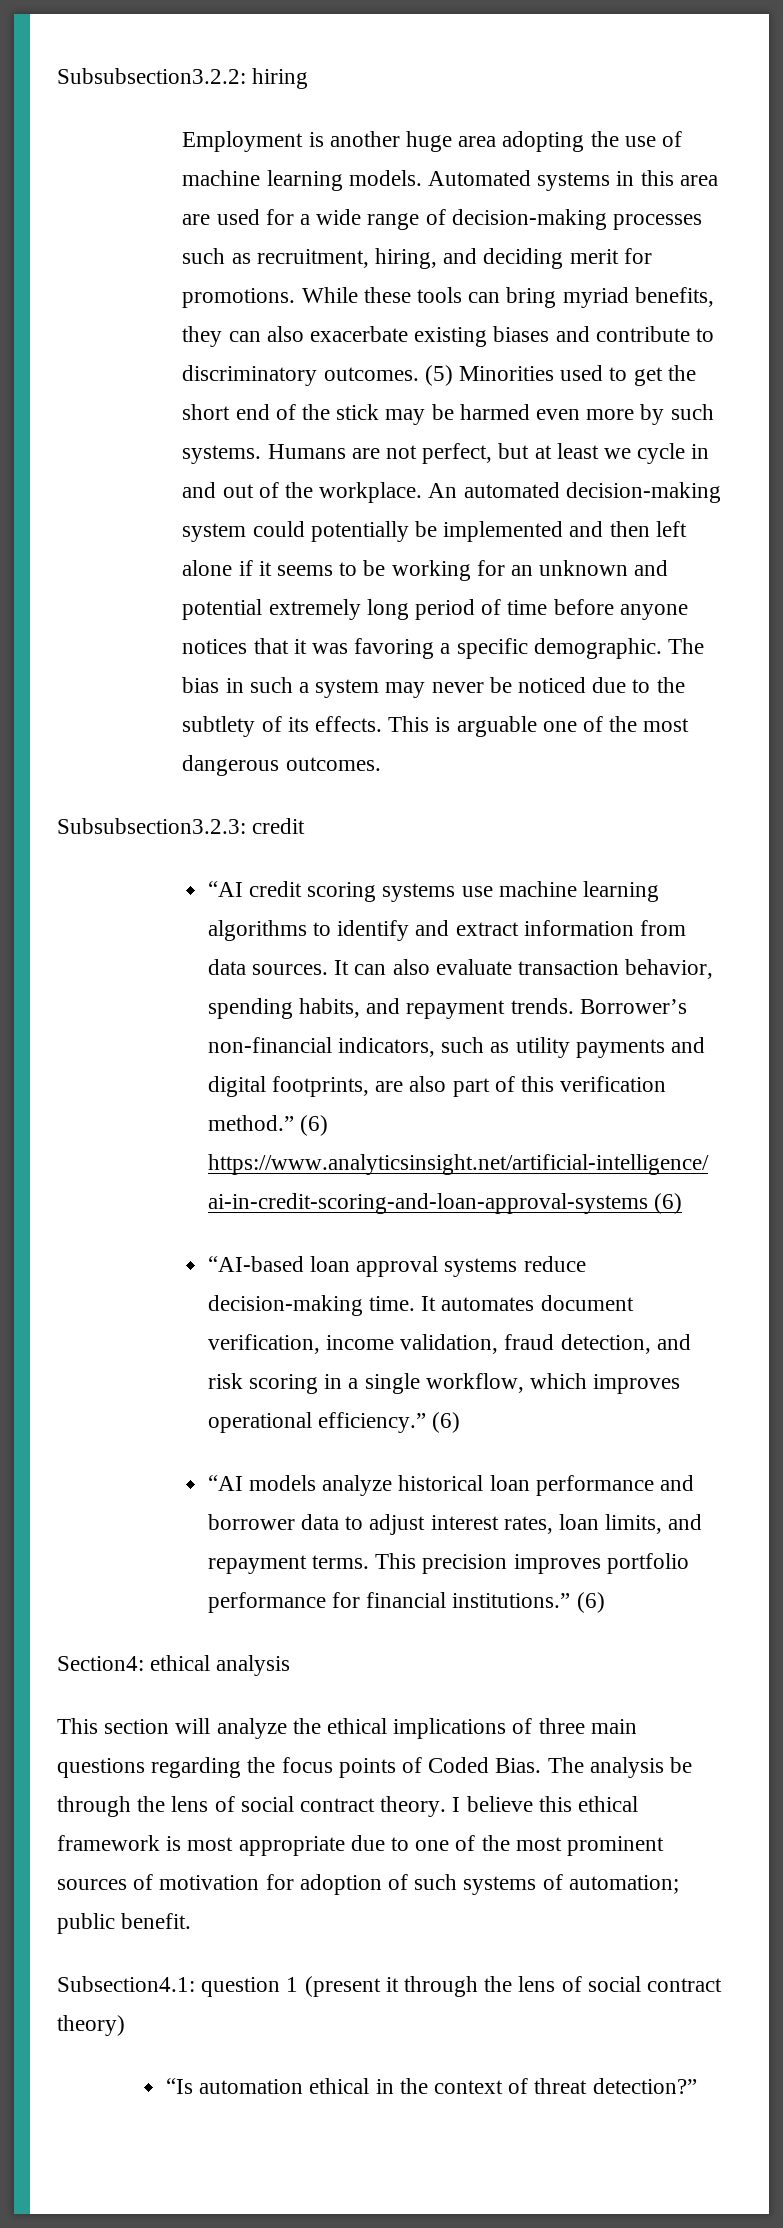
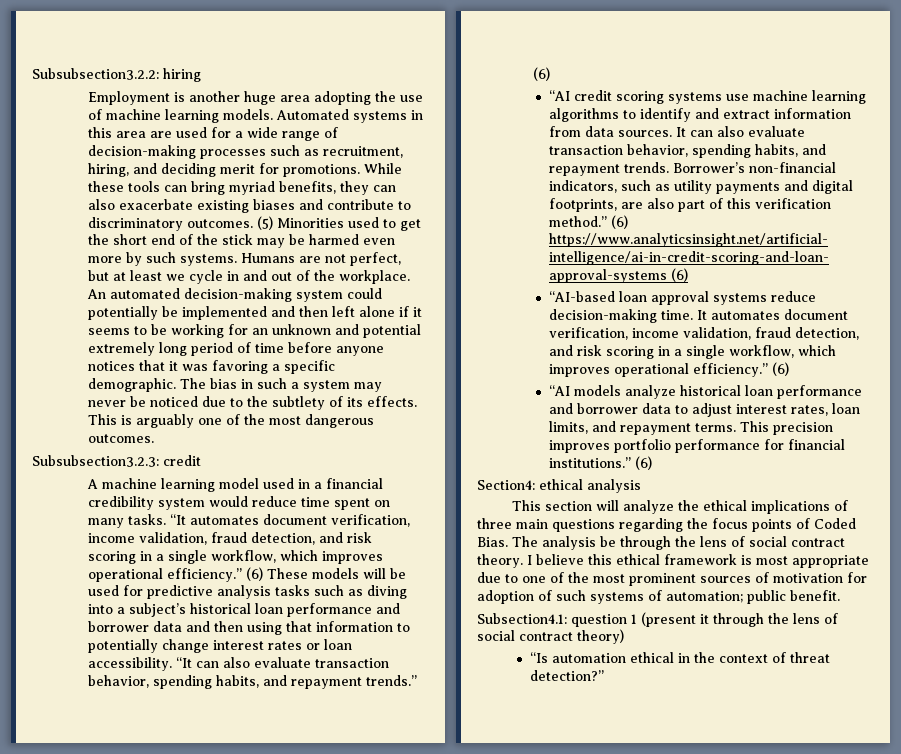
[456,716,537,737] arguable -> [136,414,195,428] arguably
(306, 826) none -> [87,478,384,492] [88,496,391,510] [88,514,411,528] [88,532,373,545] [88,550,384,564] [88,567,407,582] [88,585,408,599] [88,603,401,617] [88,621,411,635] [88,639,353,653] [88,657,390,671] [88,675,418,689] [533,67,551,81] // A machine learning model used in a financial credibility system would reduce time spent on many tasks. “It automates document verification, income validation, fraud detection, and risk scoring in a single workflow, which improves operational efficiency.” (6) These models will be used for predictive analysis tasks such as diving into a subject’s historical loan performance and borrower data and then using that information to potentially change interest rates or loan accessibility. “It can also evaluate transaction behavior, spending habits, and repayment trends.” (6)

